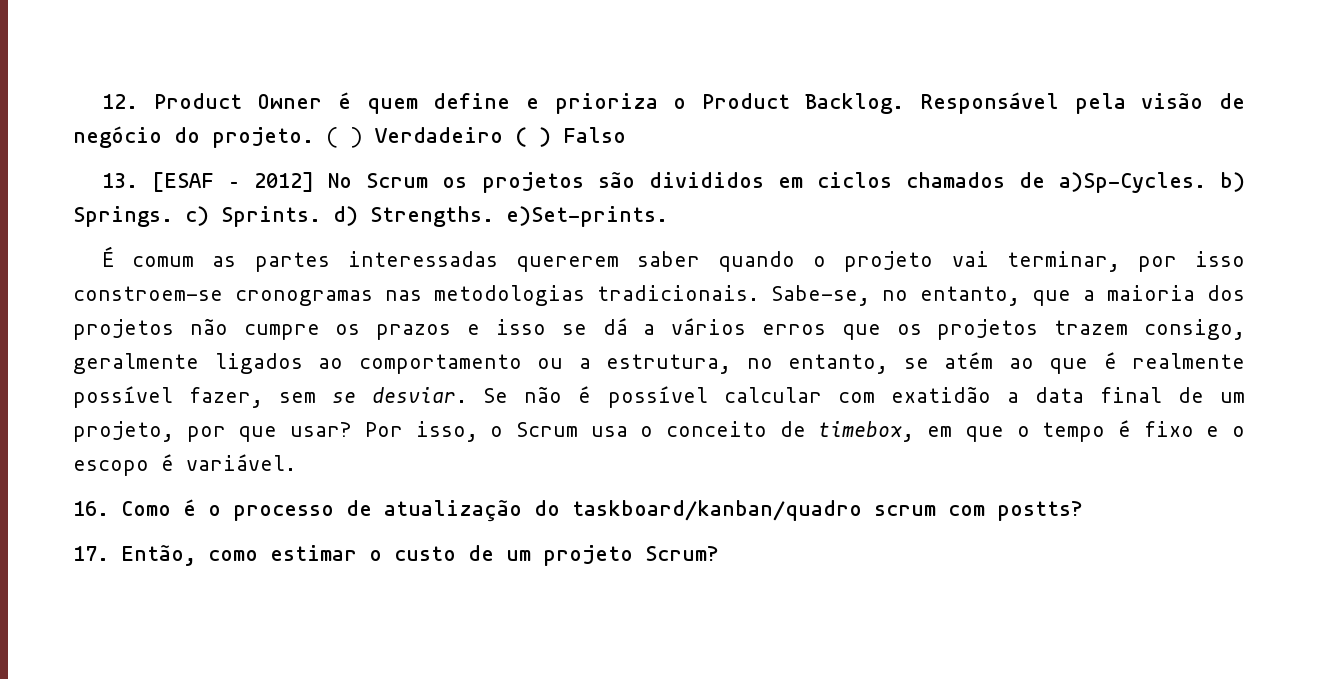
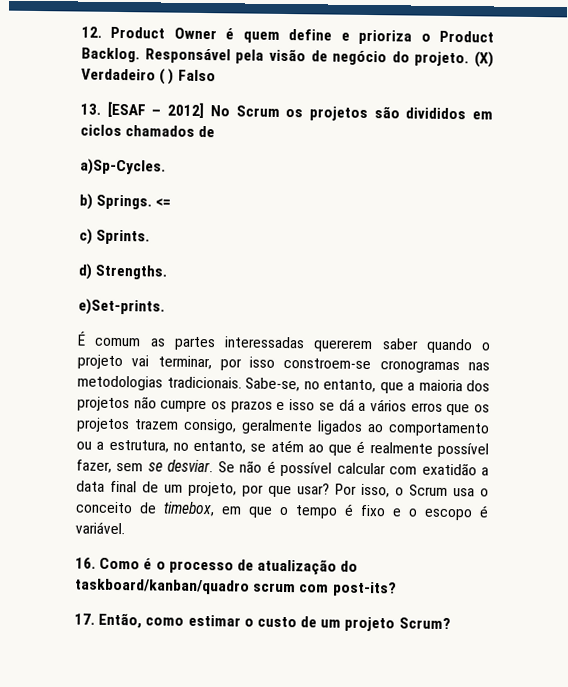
[326,127,363,148] ( ) -> [474,51,494,68] (X)
(1045, 180) none -> (216, 131) //
(1206, 182) none -> (166, 167) //
(173, 216) none -> [155,198,172,207] <= //
(321, 216) none -> (151, 237) //
(494, 216) none -> (168, 272) //
[997,501,1083,521] postts? -> [331,581,397,597] post-its?

